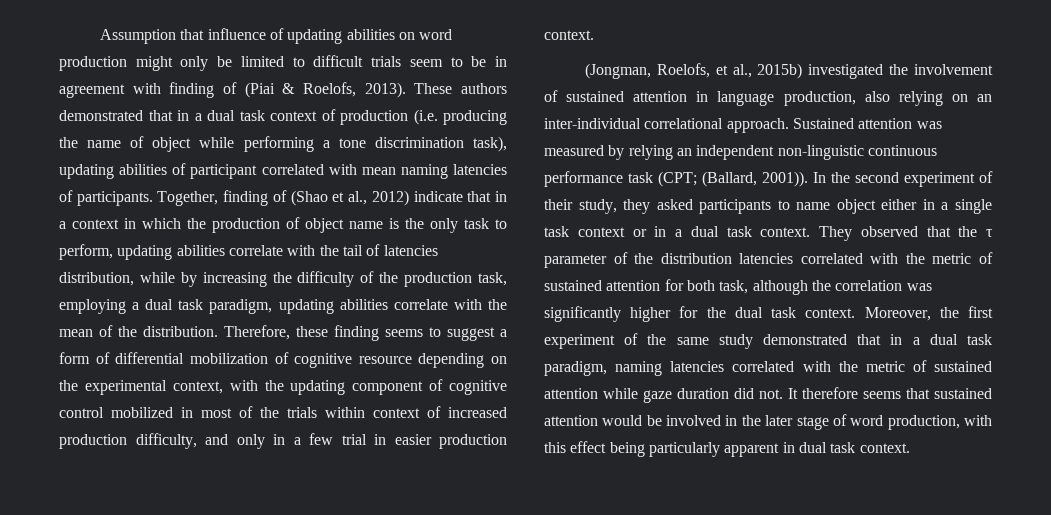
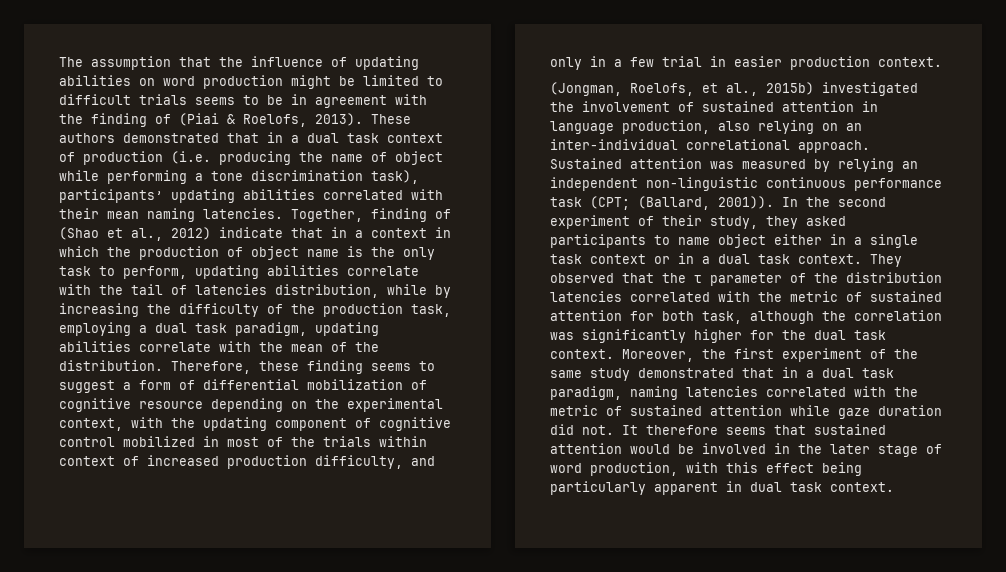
[100,29,205,44] Assumption that -> [59,56,243,70] The assumption that the
[180,56,209,71] only -> (331, 82) none
[409,59,443,67] seem -> [195,97,235,105] seems
(161, 88) none -> [59,114,83,124] the
[59,163,357,179] updating abilities of participant correlated with -> [59,189,443,203] [59,208,99,219] participants’ updating abilities correlated with their
[453,164,507,175] [59,190,153,206] latencies of participants. -> [203,208,283,219] latencies.

